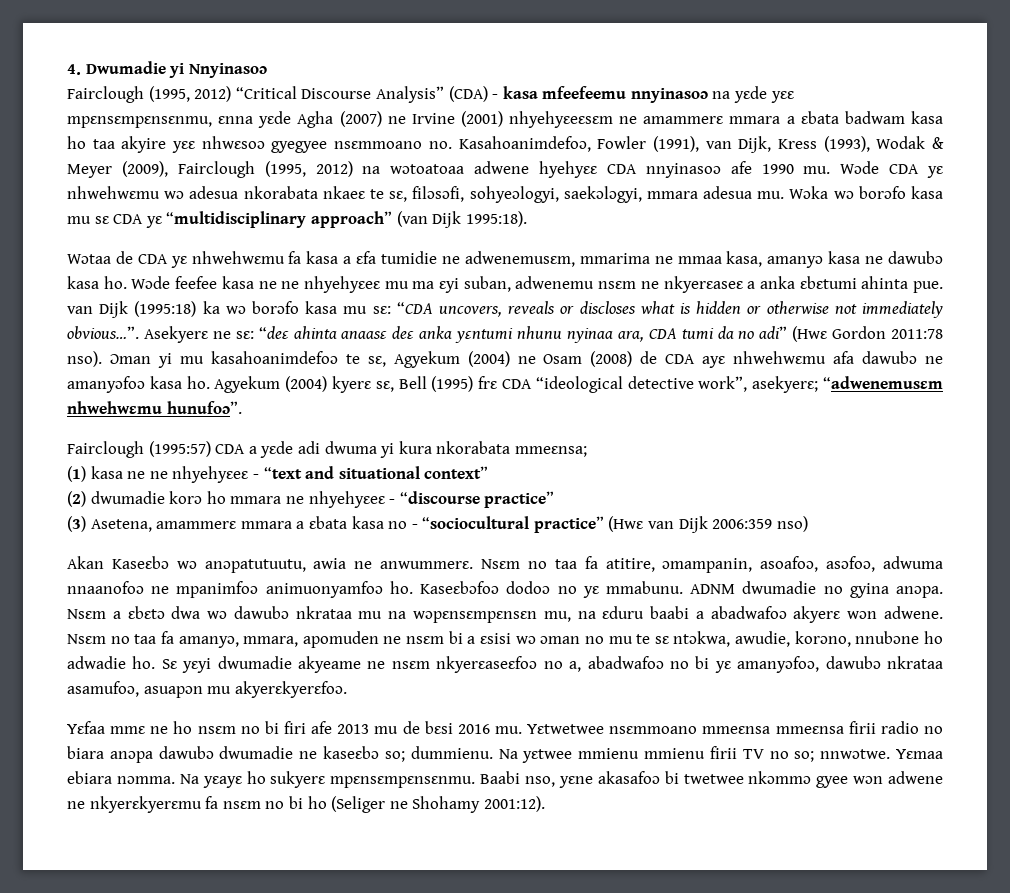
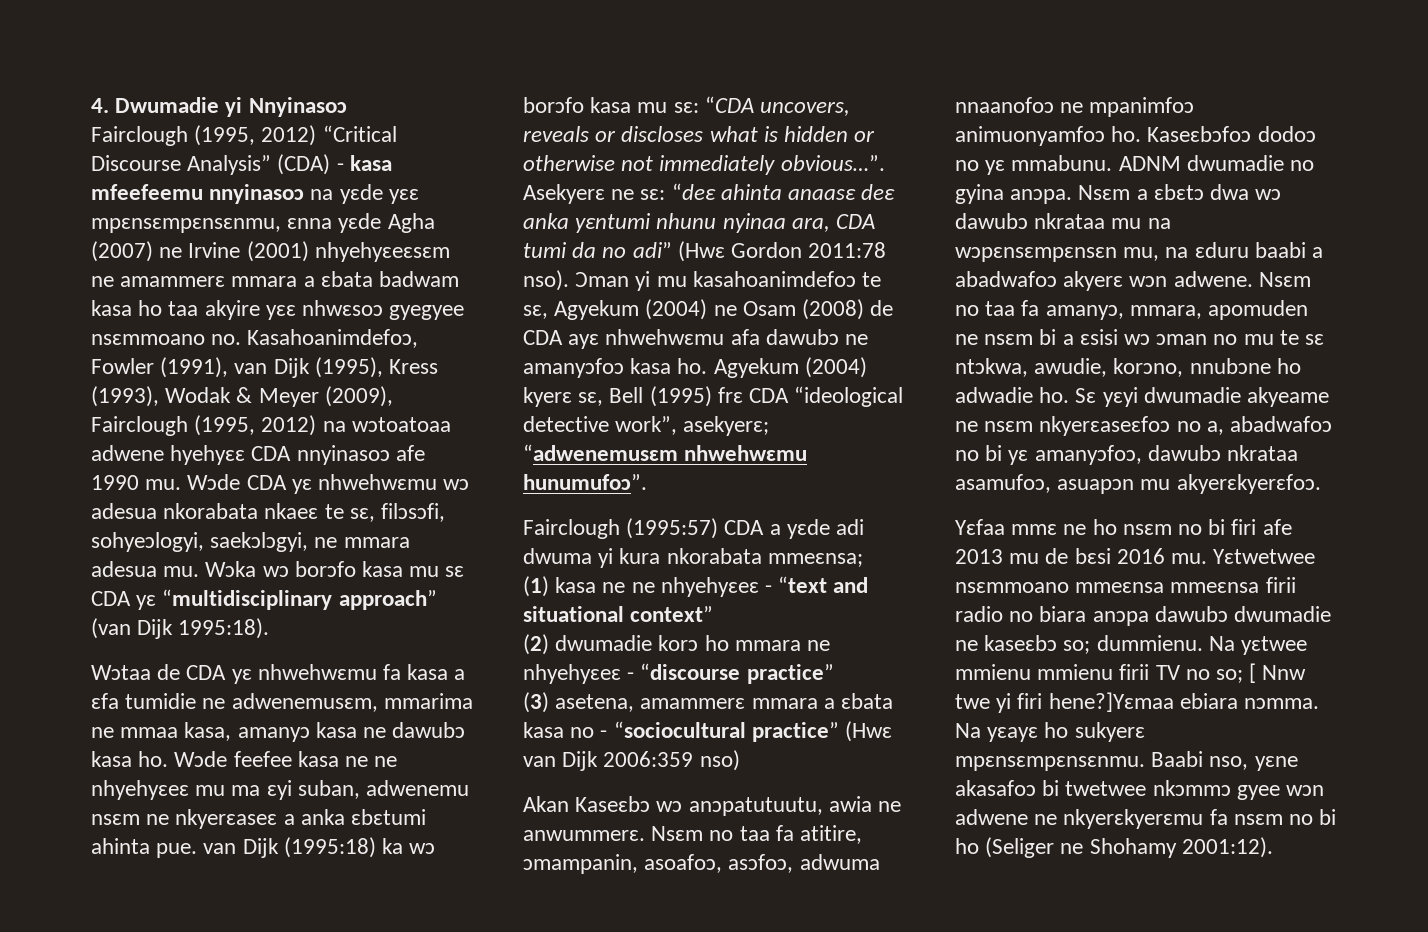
[738,136,772,153] Dijk, -> [273,357,383,378] Dijk (1995),
(642, 194) none -> [314,537,338,548] ne
[166,401,242,414] hunufoɔ”. -> [523,474,647,490] hunumufoɔ”.
[90,519,152,532] Asetena, -> [555,694,635,712] asetena,
[820,749,944,759] nnwɔtwe. Yɛmaa -> [1249,663,1307,683] [955,692,1174,713] [ Nnw twe yi firi hene?]Yɛmaa

